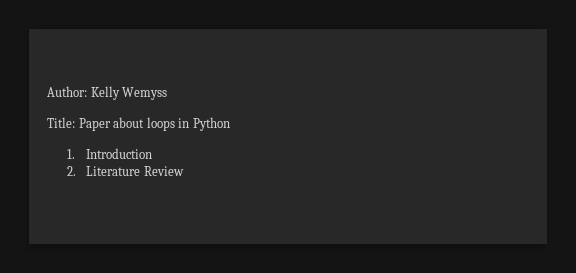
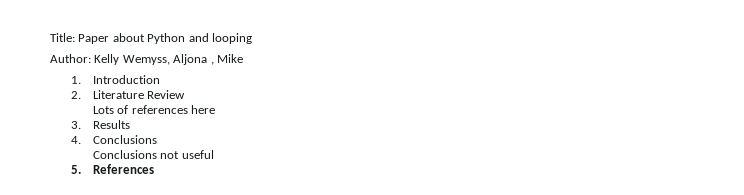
[47,86,168,100] Author: Kelly Wemyss // -> (50, 37) none
[146,117,190,131] loops in -> (145, 37) none
(230, 124) none -> [188,33,252,44] [50,54,243,65] and looping // Author: Kelly Wemyss, Aljona , Mike
(184, 171) none -> [92,105,216,114] [71,120,130,129] [71,135,157,144] [92,150,214,159] [71,164,154,174] // Lots of references here // 3. Results // 4. Conclusions // Conclusions not useful // 5. References

